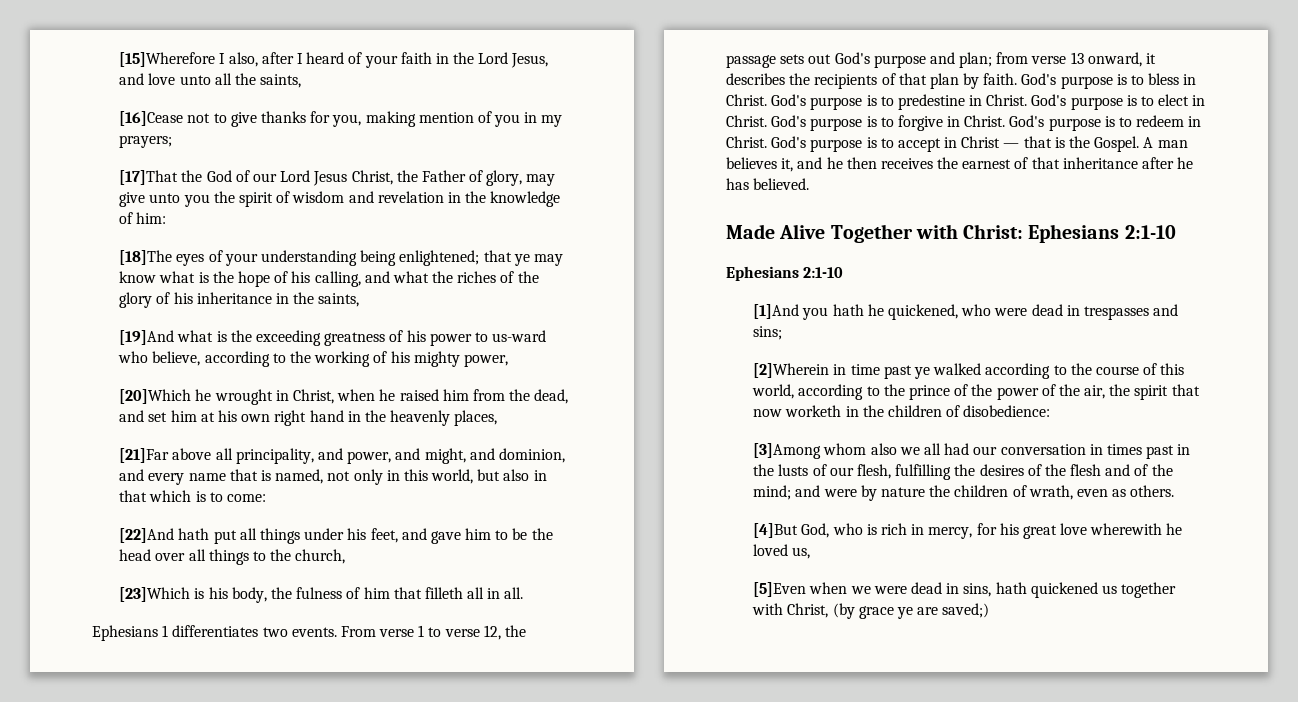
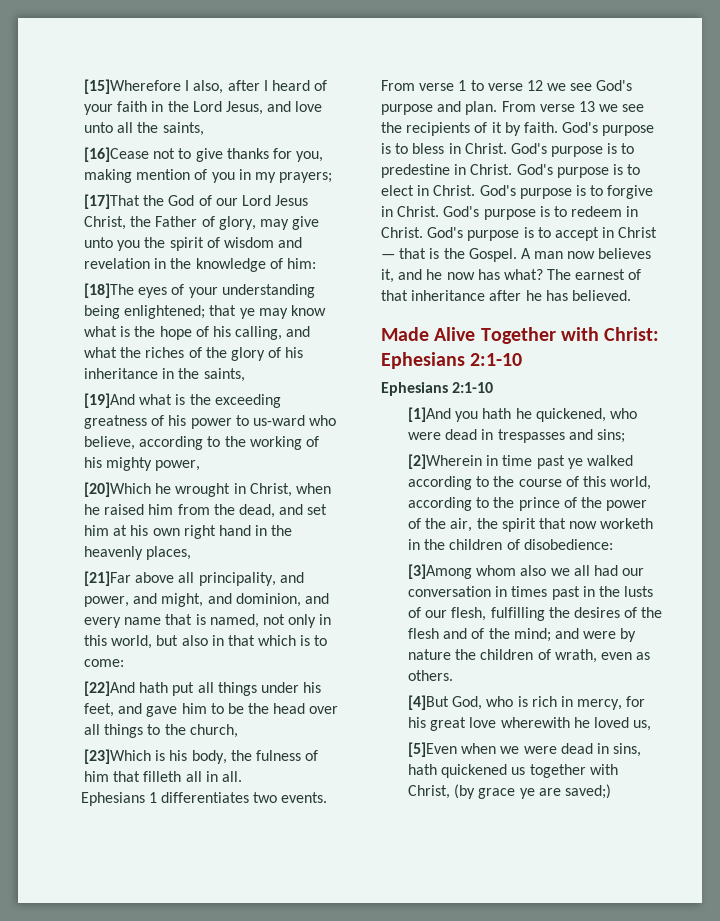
[483,625,527,640] [726,52,1157,68] [726,73,785,85] 12, the passage sets out God's purpose and plan; from verse 13 onward, it describes -> [526,80,633,91] [381,101,645,115] 12 we see God's purpose and plan. From verse 13 we see
[898,73,959,89] that plan -> [491,122,502,133] it
(1188, 144) none -> [567,251,596,259] now
[846,157,959,169] then receives the -> [446,269,572,280] now has what? The

